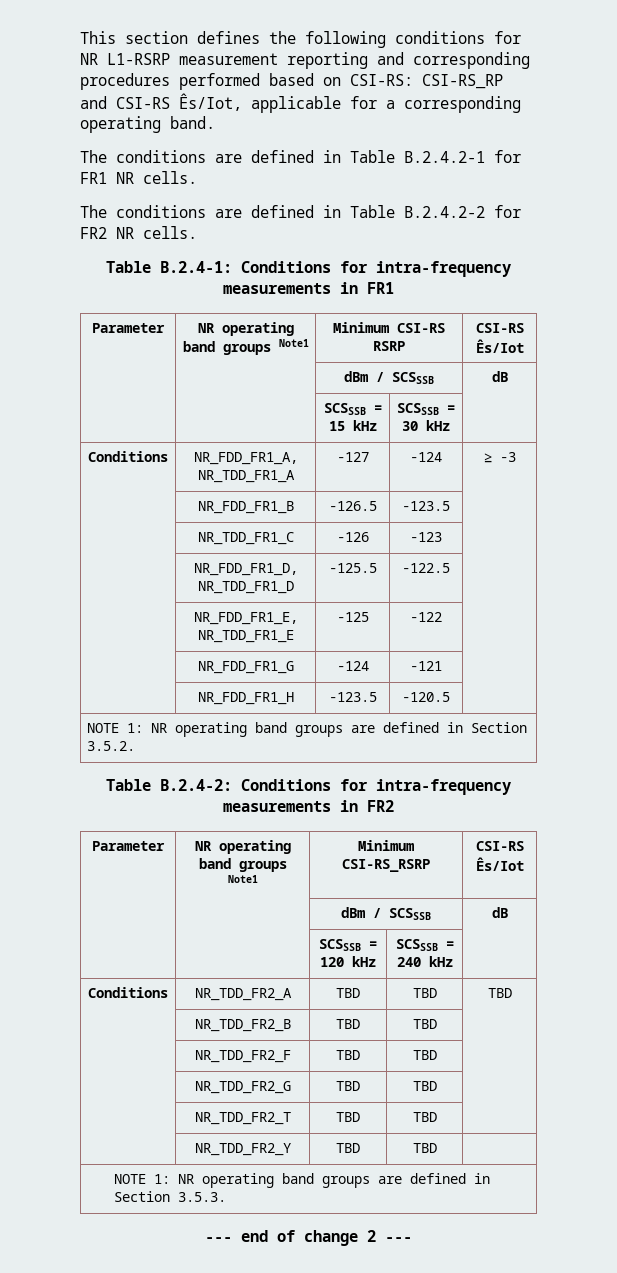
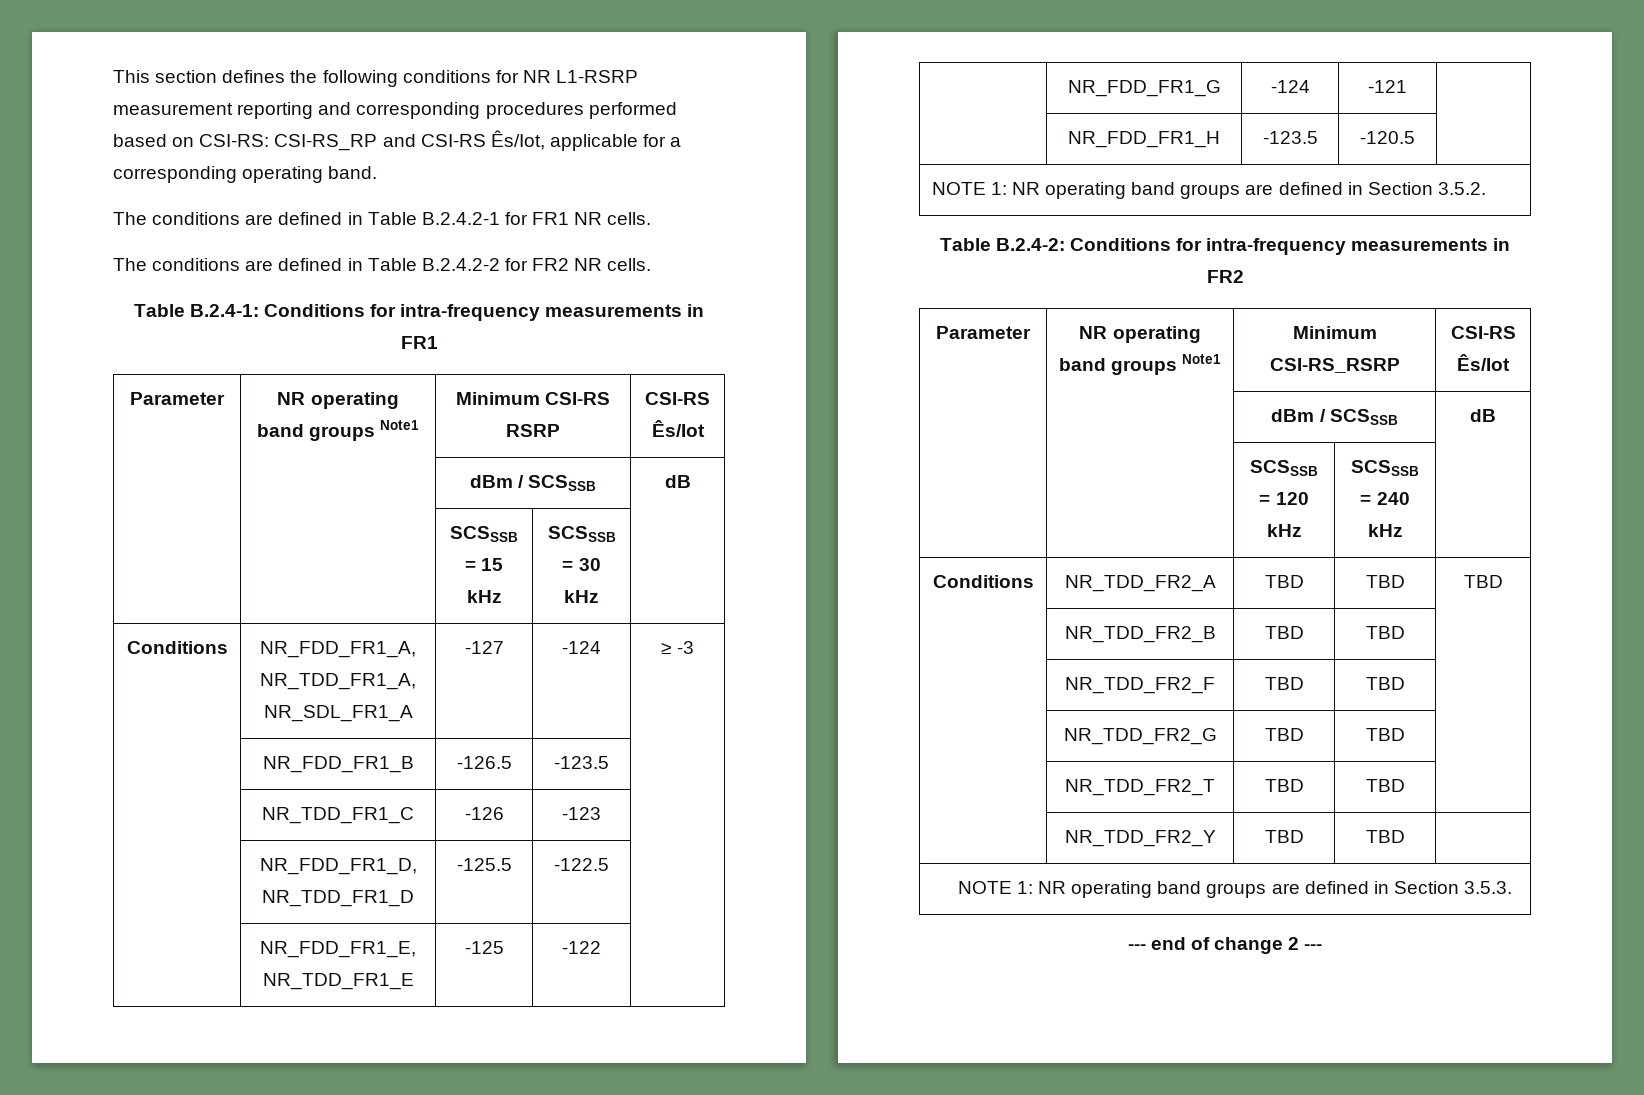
[197,470,295,483] NR_TDD_FR1_A -> [260,673,416,690] [263,705,413,722] NR_TDD_FR1_A, NR_SDL_FR1_A

